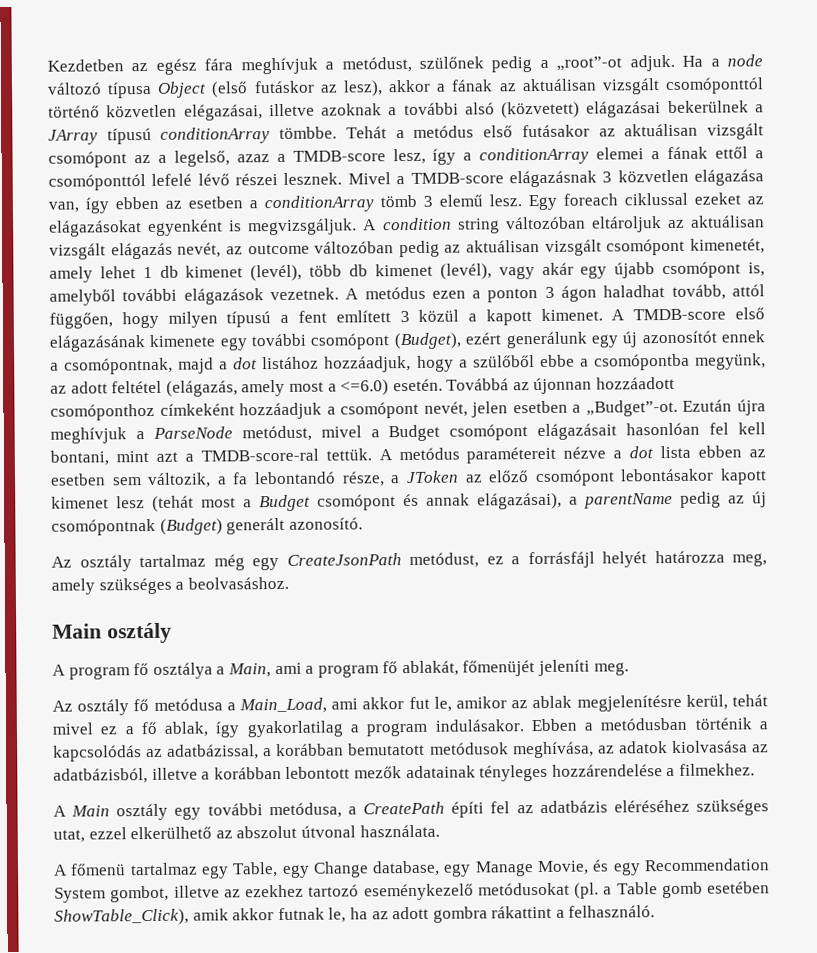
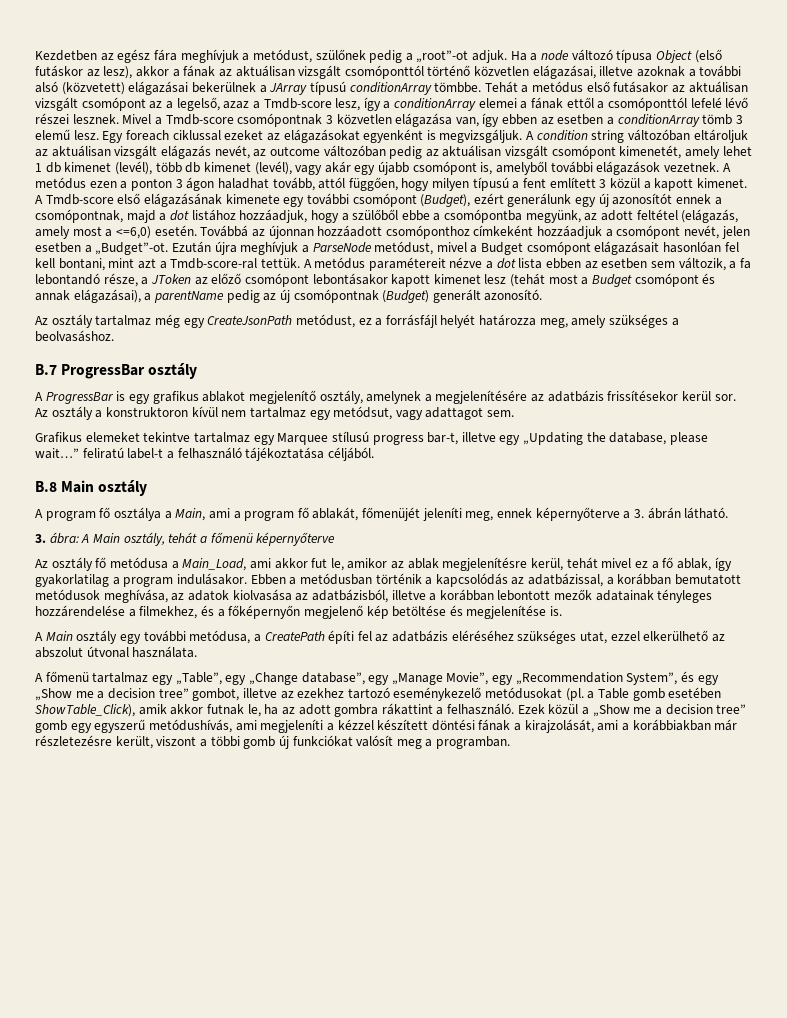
[183,104,263,121] elégazásai, -> [532,65,596,79] elágazásai,
[292,150,386,162] TMDB-score -> [263,98,332,109] Tmdb-score
[410,170,597,188] TMDB-score elágazásnak -> [165,113,323,127] Tmdb-score csomópontnak
[633,308,727,321] TMDB-score -> [45,194,114,205] Tmdb-score
[340,379,390,396] <=6.0) -> [115,226,151,239] <=6,0)
[200,448,319,462] TMDB-score-ral -> [170,258,258,269] Tmdb-score-ral
(289, 583) none -> [35,363,198,379] [35,390,736,404] [35,406,515,420] [35,431,709,445] [35,447,374,461] [35,481,57,492] B.7 ProgressBar osztály // A ProgressBar is egy grafikus ablakot megjelenítő osztály, amelynek a megjelenítésére az adatbázis frissítésekor kerül sor. Az osztály a konstruktoron kívül nem tartalmaz egy metódsut, vagy adattagot sem. // Grafikus elemeket tekintve tartalmaz egy Marquee stílusú progress bar-t, illetve egy „Updating the database, please wait…” feliratú label-t a felhasználó tájékoztatása céljából. // B.8
[593,662,629,676] meg. -> [465,507,729,521] [35,532,336,546] meg, ennek képernyőterve a 3. ábrán látható. // 3. ábra: A Main osztály, tehát a főmenü képernyőterve
[678,763,755,776] filmekhez. -> [139,605,563,619] filmekhez, és a főképernyőn megjelenő kép betöltése és megjelenítése is.
[232,858,770,878] [54,887,106,903] Table, egy Change database, egy Manage Movie, és egy Recommendation System -> [175,671,719,685] [35,688,189,701] „Table”, egy „Change database”, egy „Manage Movie”, egy „Recommendation System”, és egy „Show me a decision tree”
(656, 911) none -> [517,704,747,717] [35,719,738,733] [35,735,511,749] Ezek közül a „Show me a decision tree” gomb egy egyszerű metódushívás, ami megjeleníti a kézzel készített döntési fának a kirajzolását, ami a korábbiakban már részletezésre került, viszont a többi gomb új funkciókat valósít meg a programban.

